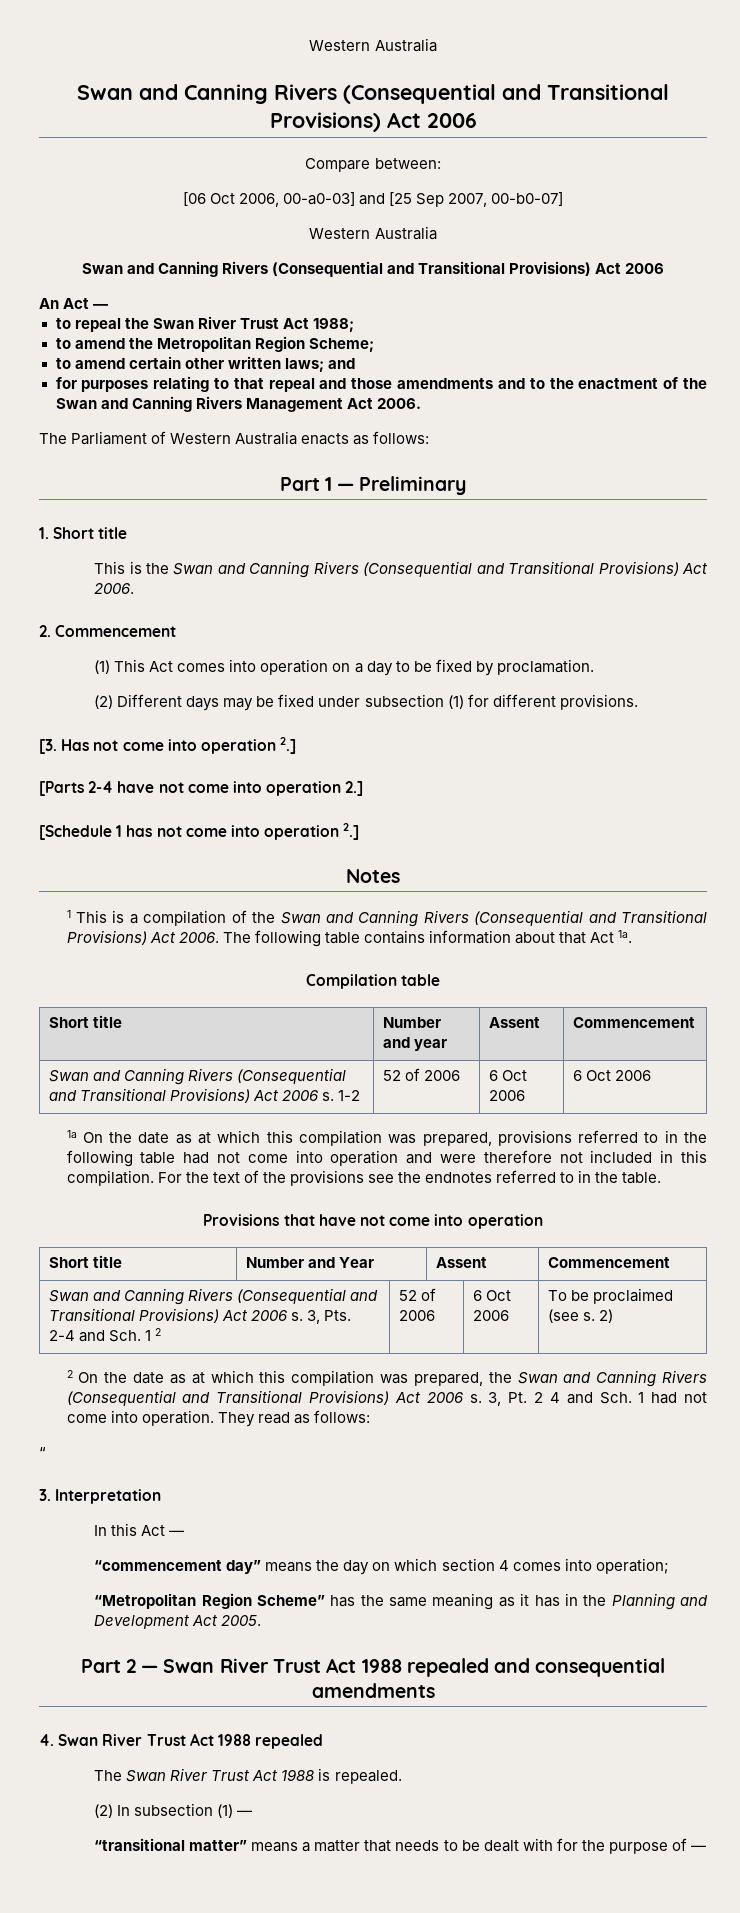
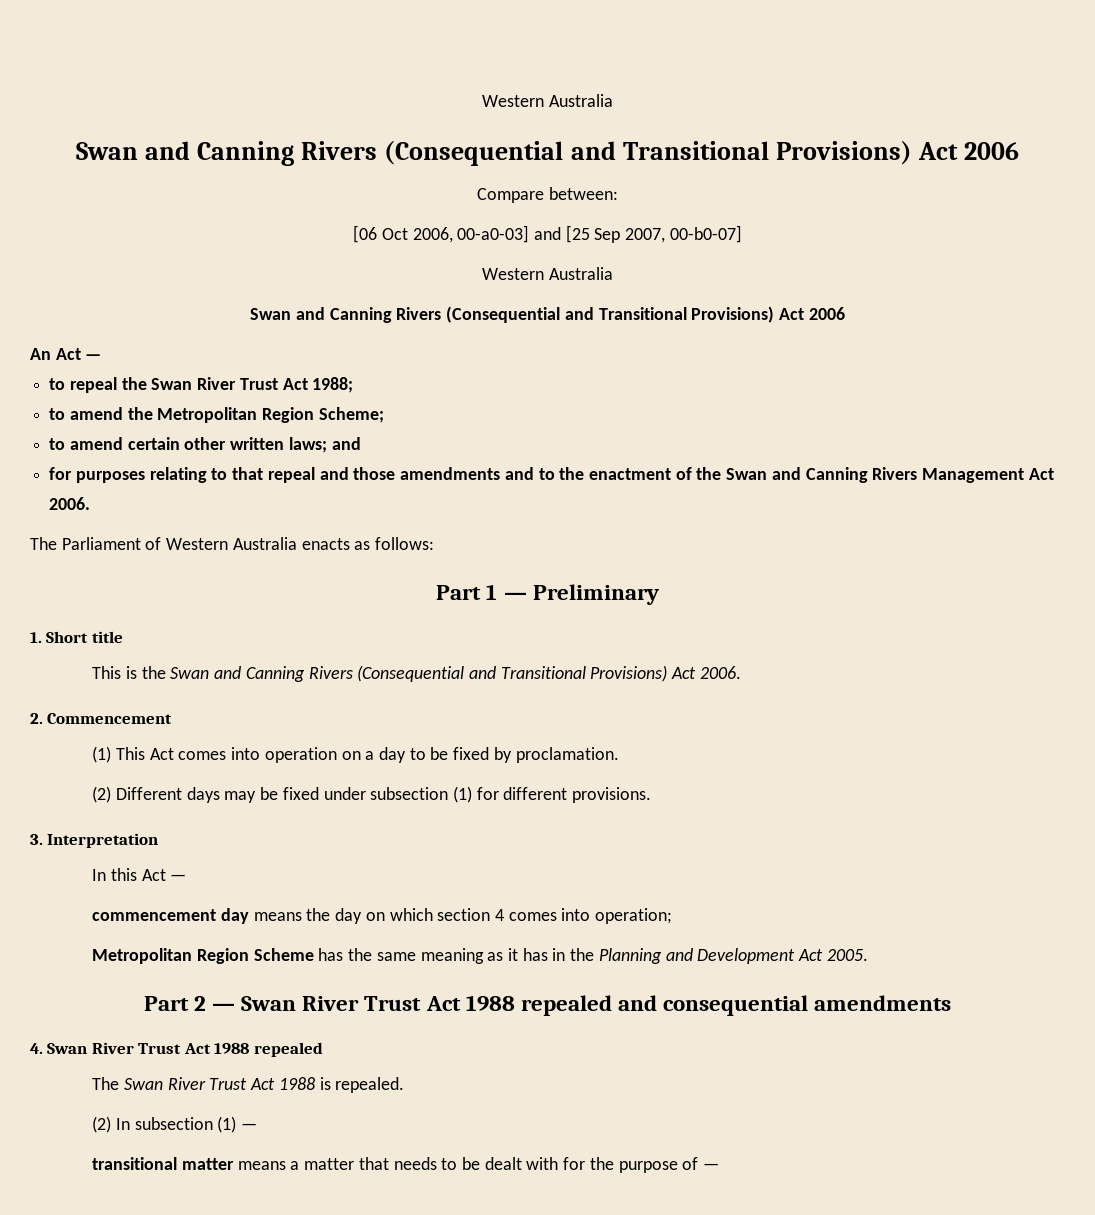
[39,737,297,754] [39,781,364,796] [39,823,360,840] [346,869,400,883] [66,910,708,927] [66,930,633,947] [305,974,441,989] [48,1015,123,1028] [382,1017,441,1028] [382,1037,448,1051] [488,1017,540,1028] [572,1017,695,1028] [48,1068,347,1085] [48,1088,361,1103] [382,1068,461,1081] [488,1070,528,1081] [488,1090,525,1101] [572,1070,652,1081] [66,1130,707,1146] [66,1150,707,1167] [66,1170,662,1186] [203,1214,543,1229] [48,1255,123,1268] [245,1257,375,1268] [435,1257,487,1268] [547,1257,670,1268] [48,1288,379,1305] [48,1308,352,1324] [48,1328,162,1342] [398,1288,437,1301] [398,1310,435,1321] [472,1290,512,1301] [472,1310,509,1321] [547,1288,674,1304] [547,1309,614,1323] [66,1370,707,1387] [66,1390,707,1406] [66,1410,370,1427] [39,1447,46,1458] // [3. Has not come into operation 2.] // [Parts 2-4 have not come into operation 2.] // [Schedule 1 has not come into operation 2.] // Notes // 1 This is a compilation of the Swan and Canning Rivers (Consequential and Transitional Provisions) Act 2006. The following table contains information about that Act 1a. // Compilation table // Short title | Number and year | Assent | Commencement // Swan and Canning Rivers (Consequential and Transitional Provisions) Act 2006 s. 1-2 | 52 of 2006 | 6 Oct 2006 | 6 Oct 2006 // 1a On the date as at which this compilation was prepared, provisions referred to in the following table had not come into operation and were therefore not included in this compilation. For the text of the provisions see the endnotes referred to in the table. // Provisions that have not come into operation // Short title | Number and Year | Assent | Commencement // Swan and Canning Rivers (Consequential and Transitional Provisions) Act 2006 s. 3, Pts. 2-4 and Sch. 1 2 | 52 of 2006 | 6 Oct 2006 | To be proclaimed (see s. 2) // 2 On the date as at which this compilation was prepared, the Swan and Canning Rivers (Consequential and Transitional Provisions) Act 2006 s. 3, Pt. 2 4 and Sch. 1 had not come into operation. They read as follows: // “ -> (652, 795) none
[94,1560,262,1574] “commencement day” -> [92,908,249,924] commencement day
[94,1593,325,1609] “Metropolitan Region Scheme” -> [92,948,314,964] Metropolitan Region Scheme
[94,1838,248,1851] “transitional matter” -> [92,1157,234,1170] transitional matter

